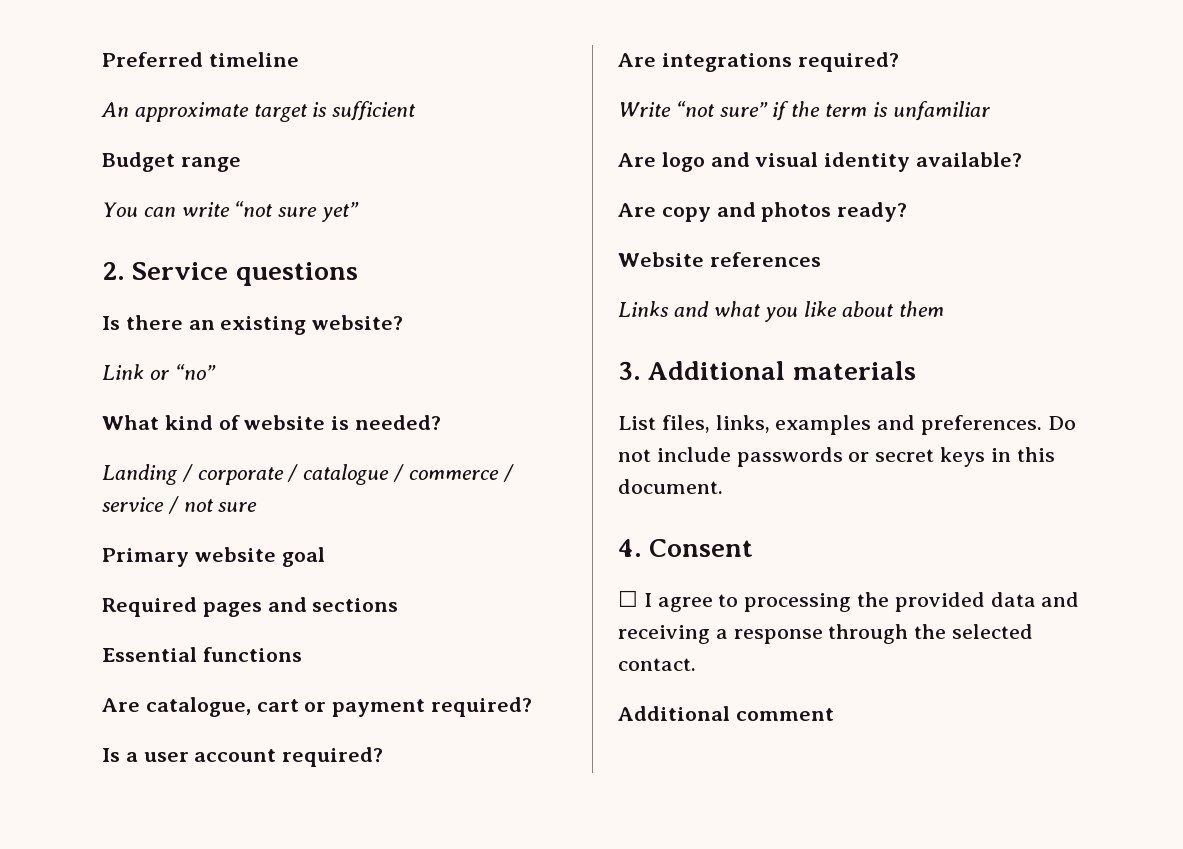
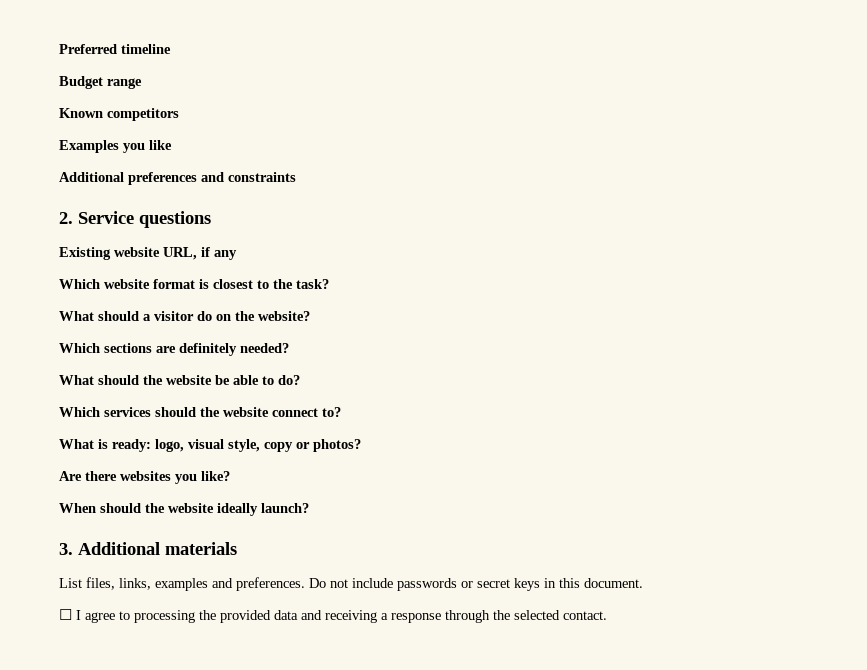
[101,101,417,122] [102,152,241,172] [102,201,360,222] [102,262,358,286] [102,315,404,335] [102,364,216,380] [102,415,442,430] [102,464,514,485] [102,496,258,514] [102,547,325,567] [102,597,399,617] [102,647,302,662] [102,697,533,717] [102,747,384,767] [618,52,899,72] [618,101,990,121] [618,152,1023,172] [618,202,908,222] [618,252,821,267] [618,301,944,322] An approximate target is sufficient // Budget range // You can write “not sure yet” // 2. Service questions // Is there an existing website? // Link or “no” // What kind of website is needed? // Landing / corporate / catalogue / commerce / service / not sure // Primary website goal // Required pages and sections // Essential functions // Are catalogue, cart or payment required? // Is a user account required? // Are integrations required? // Write “not sure” if the term is unfamiliar // Are logo and visual identity available? // Are copy and photos ready? // Website references // Links and what you like about them -> [59,76,142,89] [59,108,179,121] [59,140,172,153] [59,172,296,185] [59,211,211,228] [59,247,237,260] [59,279,329,289] [59,311,310,321] [59,343,289,356] [59,375,300,385] [59,407,341,417] [59,439,361,452] [59,471,230,484] [59,503,309,516] Budget range // Known competitors // Examples you like // Additional preferences and constraints // 2. Service questions // Existing website URL, if any // Which website format is closest to the task? // What should a visitor do on the website? // Which sections are definitely needed? // What should the website be able to do? // Which services should the website connect to? // What is ready: logo, visual style, copy or photos? // Are there websites you like? // When should the website ideally launch?
[618,539,754,557] // 4. Consent -> (643, 583) none
[618,706,834,721] // Additional comment -> (607, 615) none

